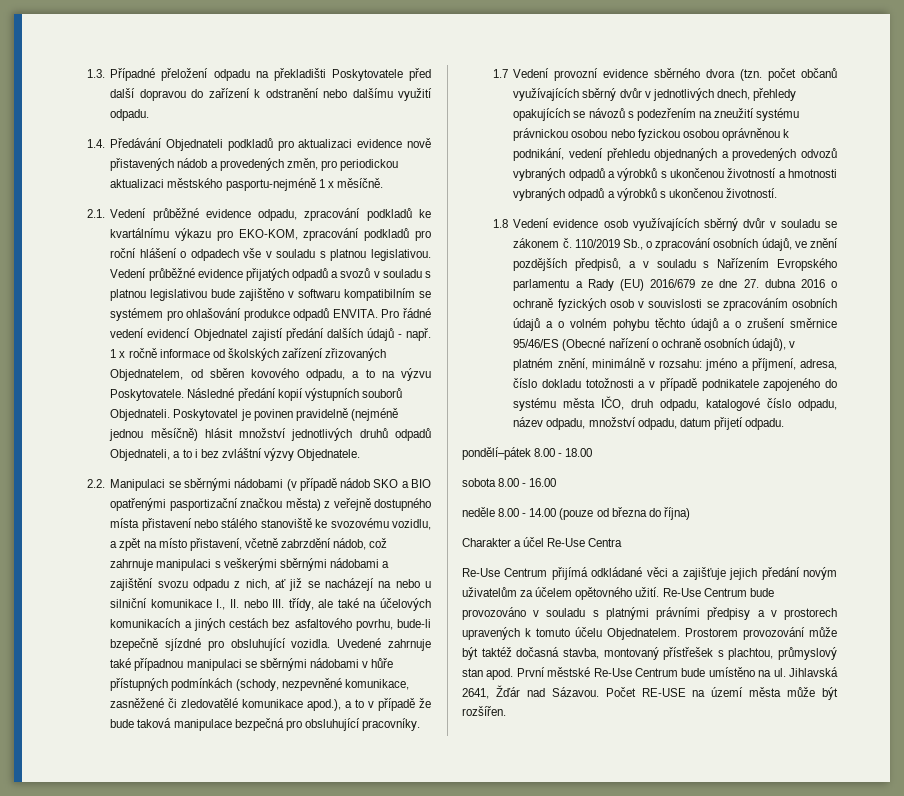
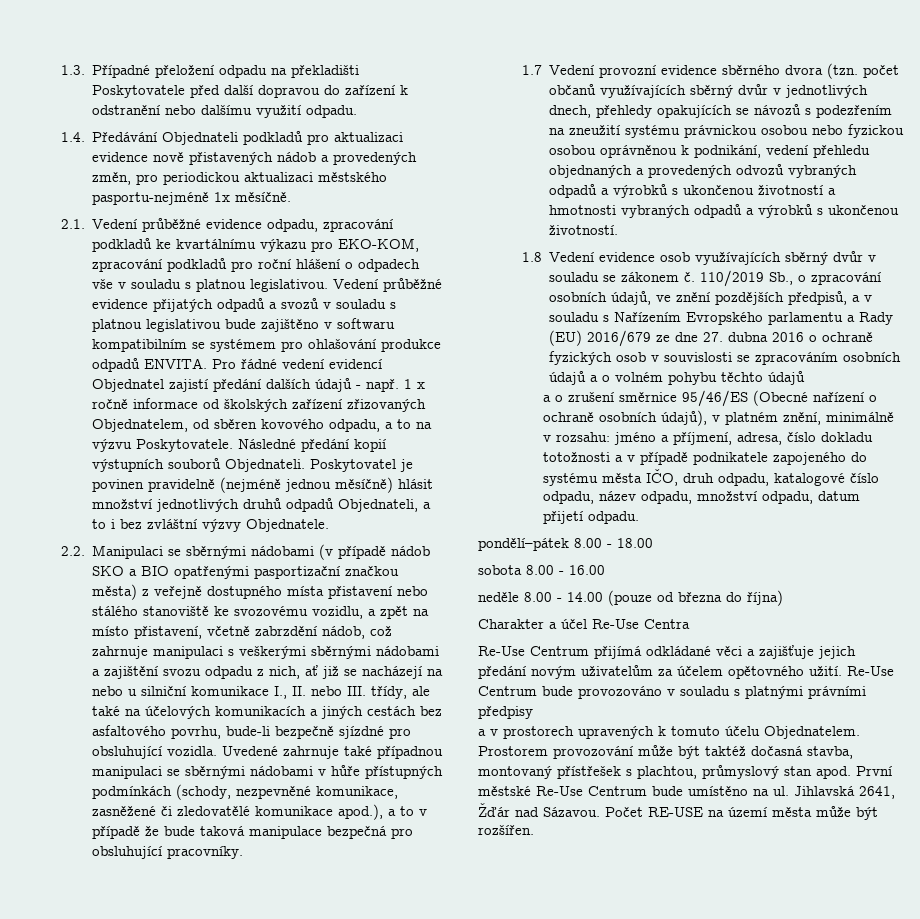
[318,179,334,188] 1 x -> [213,192,230,202] 1x
[110,638,159,651] bzepečně -> [274,726,334,739] bezpečně
(718, 324) none -> (805, 378) //
(751, 613) none -> (533, 712) //

